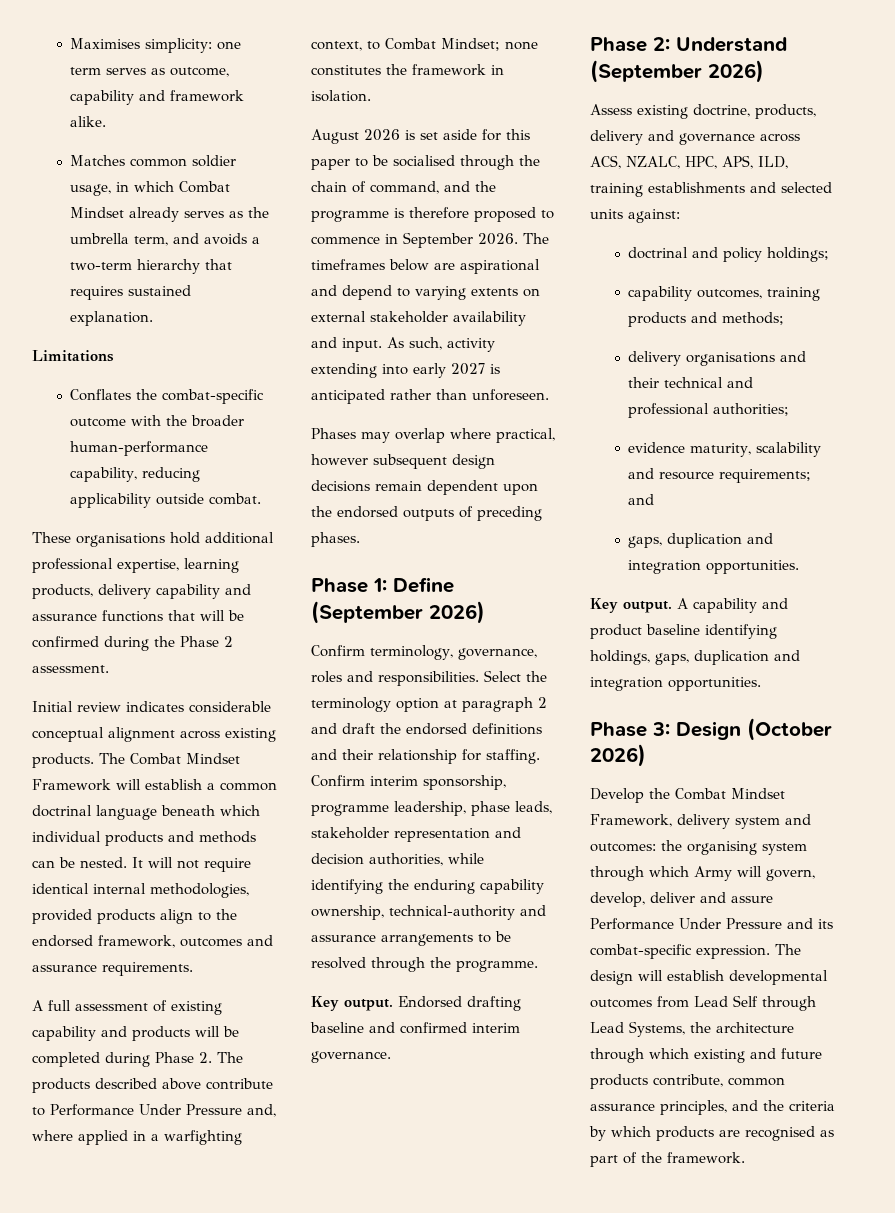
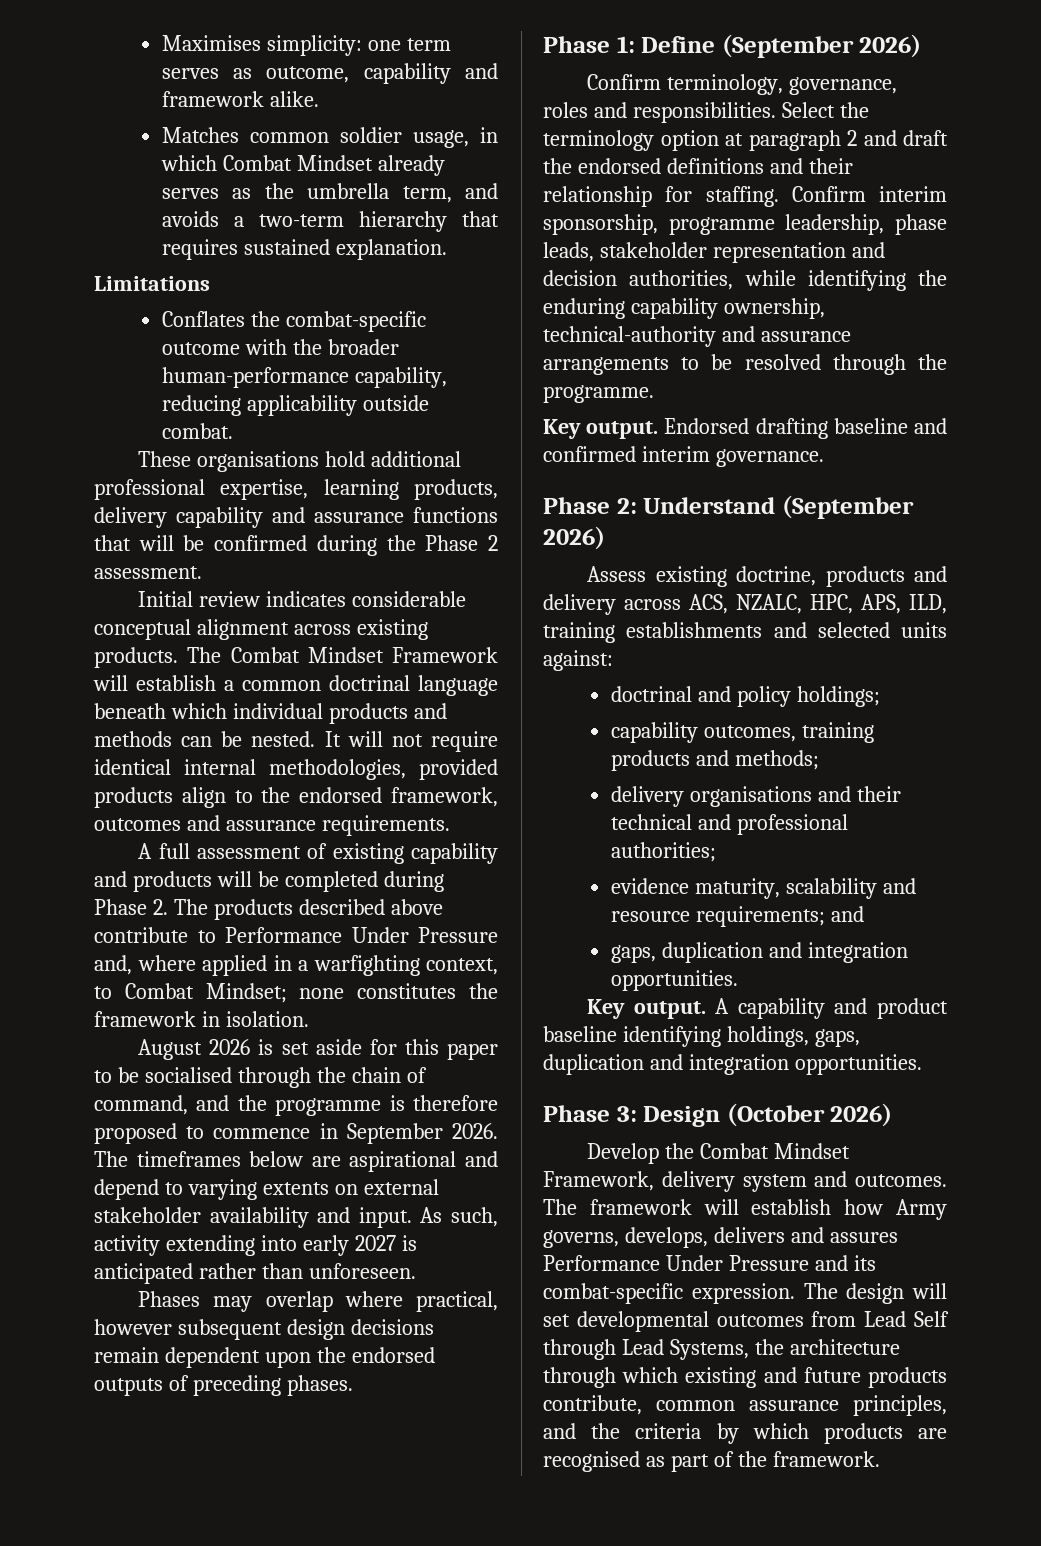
[755,104,816,119] [590,130,755,145] products, delivery and governance -> [825,566,947,587] [543,594,616,615] products and delivery
[590,840,807,855] [590,866,815,881] [590,892,773,907] outcomes: the organising system through which Army will govern, develop, deliver and assure -> [855,1174,947,1187] [543,1199,947,1220] [543,1227,898,1248] outcomes. The framework will establish how Army governs, develops, delivers and assures
[667,970,724,981] establish -> [543,1314,570,1327] set

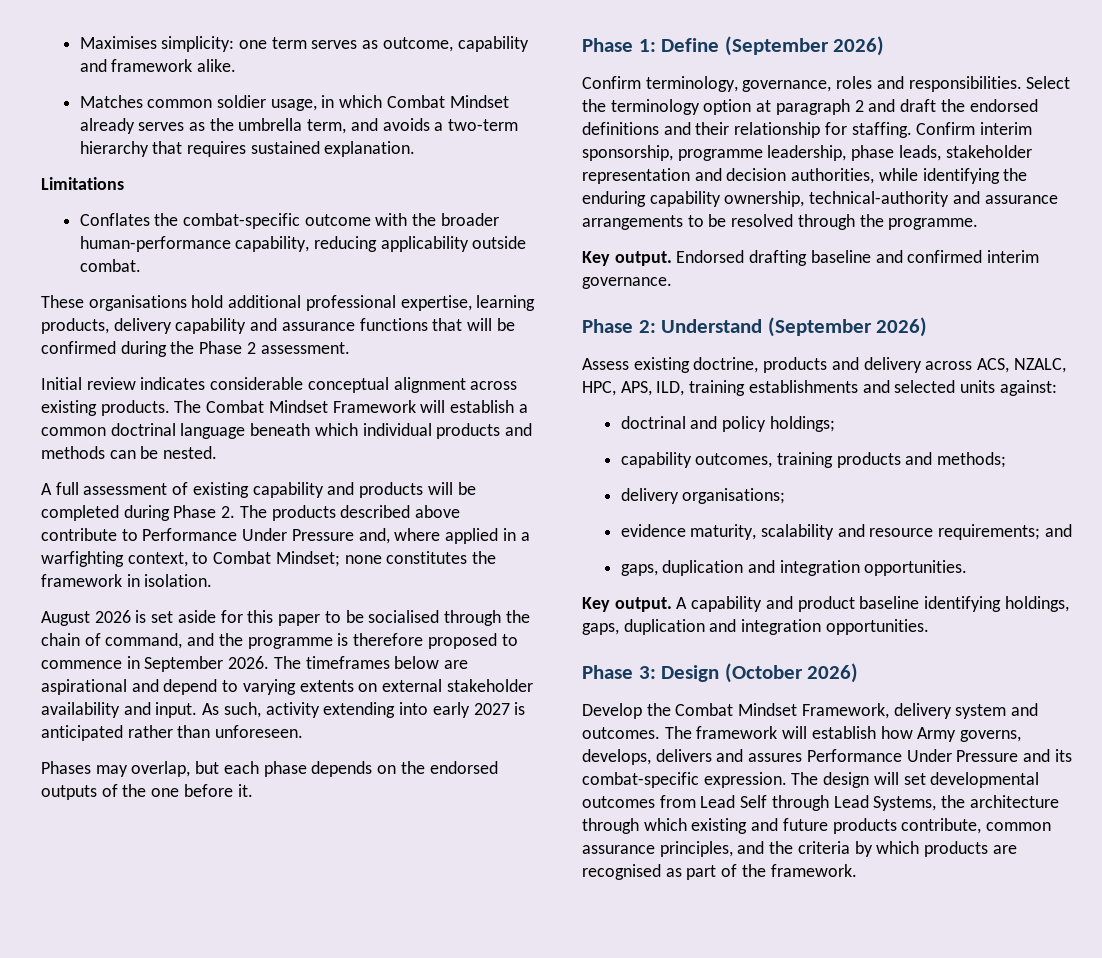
[324,731,498,752] [94,759,498,780] [94,787,499,808] [94,815,450,836] It will not require identical internal methodologies, provided products align to the endorsed framework, outcomes and assurance requirements. -> (218, 452) none
[265,1291,498,1312] [94,1319,434,1340] [94,1347,435,1368] [94,1375,353,1396] overlap where practical, however subsequent design decisions remain dependent upon the endorsed outputs of preceding phases. -> [131,761,498,777] [41,784,253,800] overlap, but each phase depends on the endorsed outputs of the one before it.
[689,786,901,807] [610,814,848,835] [610,842,716,862] organisations and their technical and professional authorities; -> [682,488,786,504] organisations;

